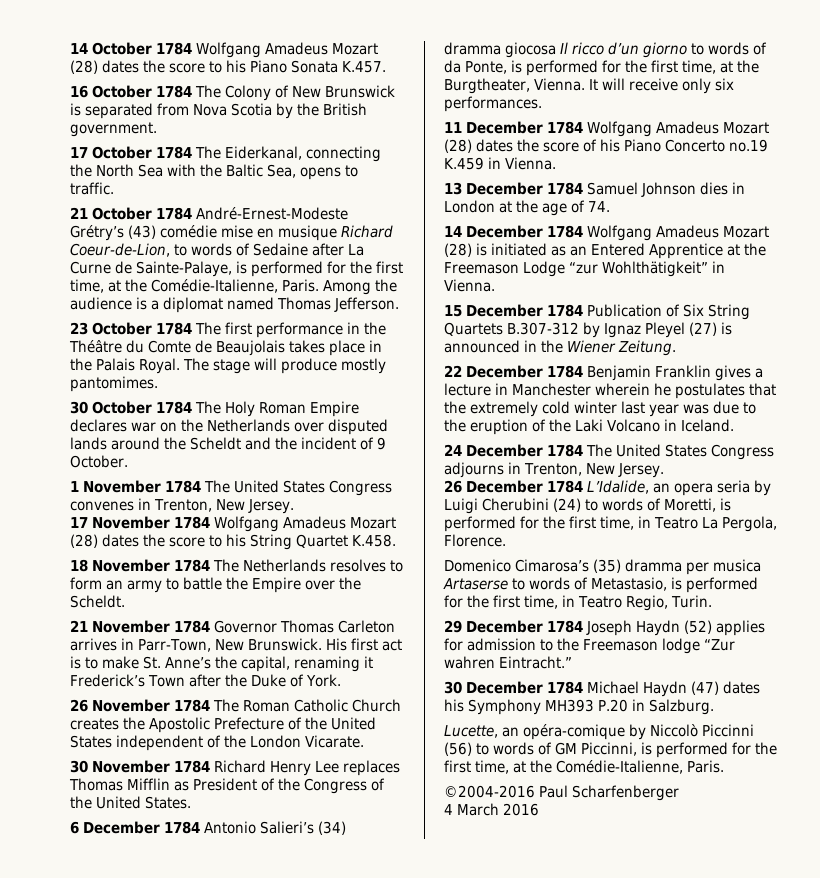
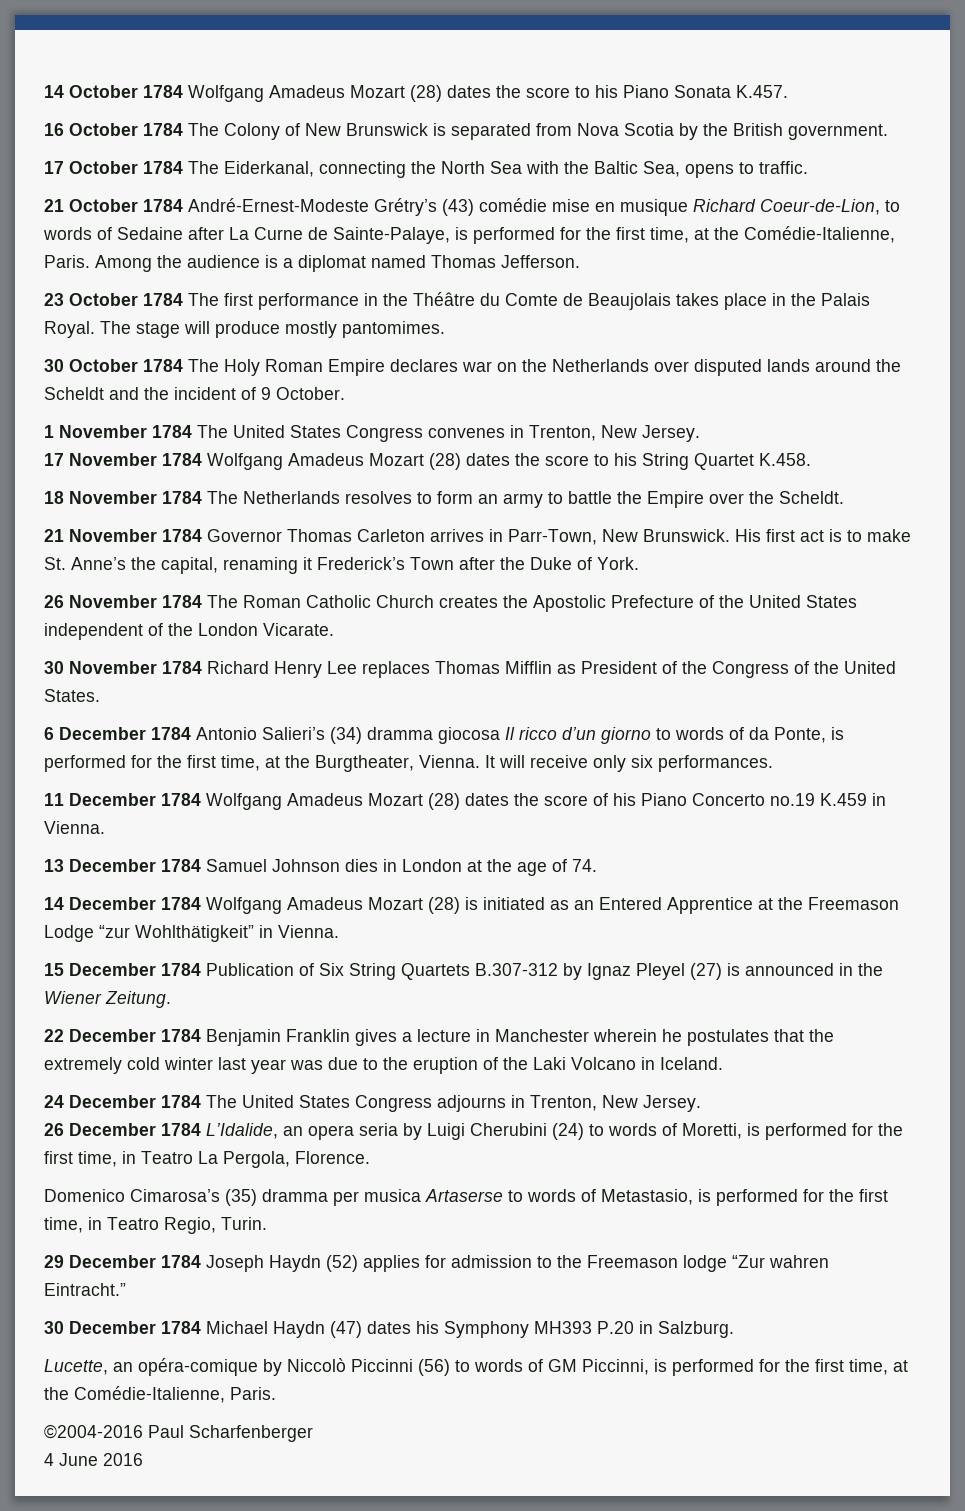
[457,803,499,816] March -> [59,1453,98,1466] June

